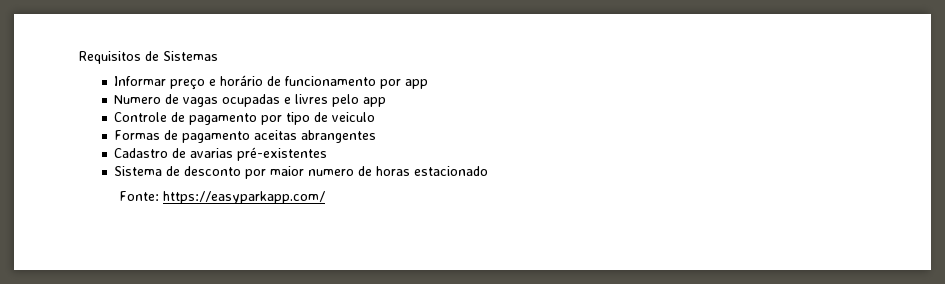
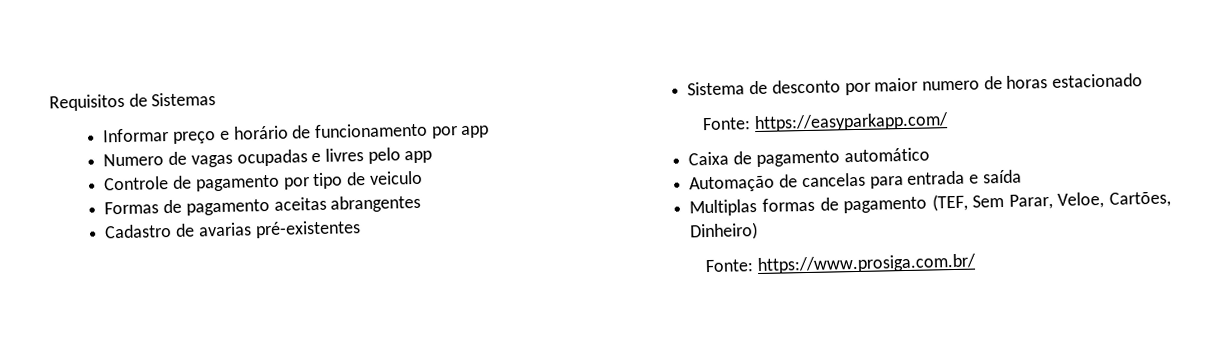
(326, 197) none -> [688,147,930,168] [689,169,1022,193] [689,191,1171,217] [690,221,759,241] [705,253,978,275] // Caixa de pagamento automático // Automação de cancelas para entrada e saída // Multiplas formas de pagamento (TEF, Sem Parar, Veloe, Cartões, Dinheiro) // Fonte: https://www.prosiga.com.br/

